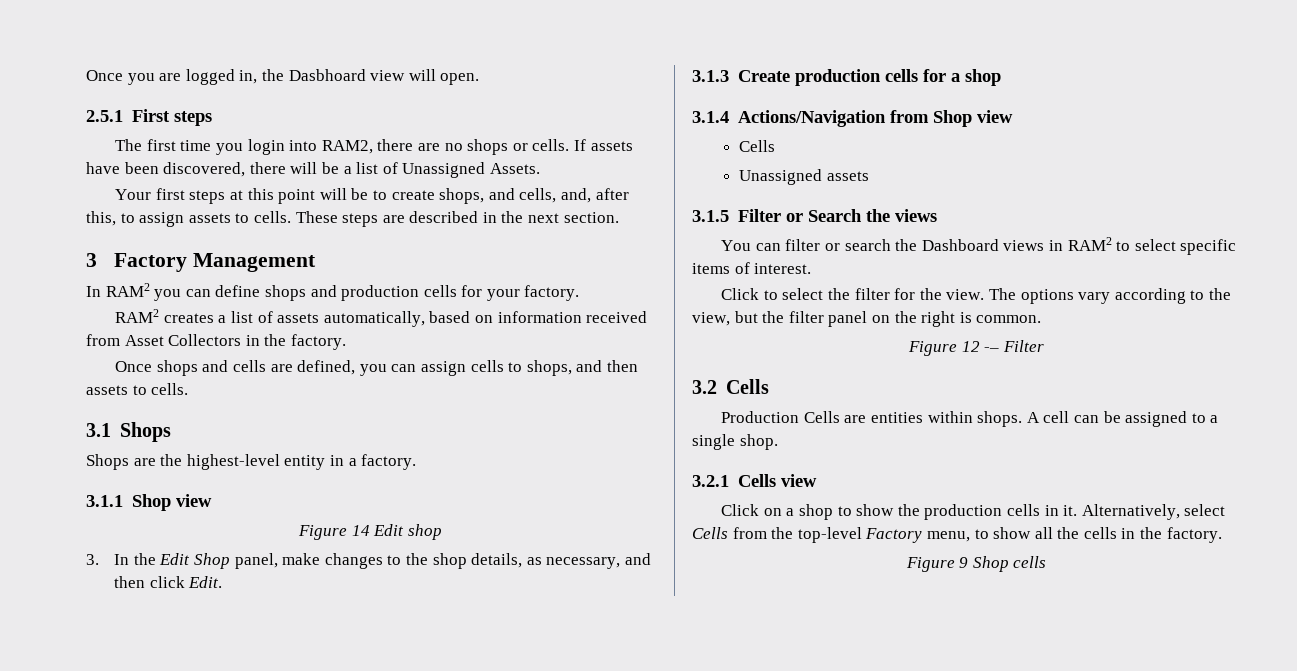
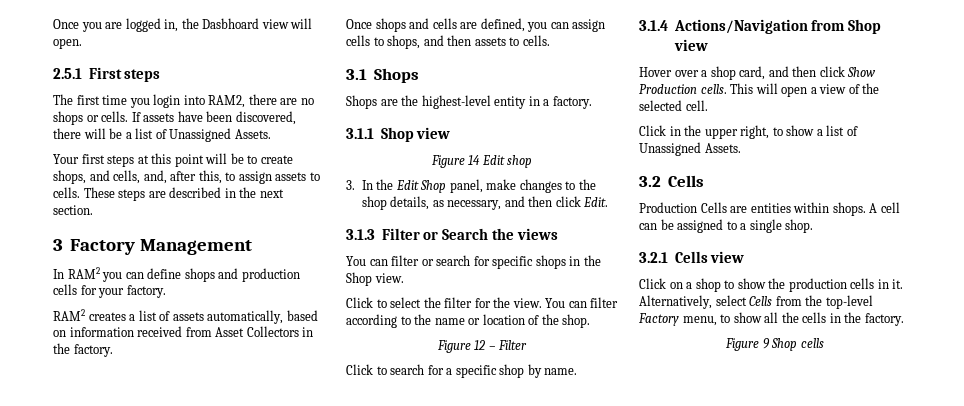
[737,69,1001,86] [692,110,1013,127] [738,140,775,152] [738,169,869,185] [692,210,729,222] Create production cells for a shop // 3.1.4 Actions/Navigation from Shop view // Cells // Unassigned assets // 3.1.5 -> (375, 234) none
[895,237,1237,255] [692,262,812,274] the Dashboard views in RAM2 to select specific items of interest. -> [473,255,601,269] [346,272,404,286] for specific shops in the Shop view.
[989,288,1231,304] [692,311,1042,327] The options vary according to the view, but the filter panel on the right is common. -> [545,297,619,308] [346,314,591,328] You can filter according to the name or location of the shop.
[984,340,1044,352] -– Filter -> [488,340,528,350] [346,364,578,378] [639,19,882,34] [673,39,708,51] [639,66,877,80] [639,83,880,97] [639,100,708,111] [639,125,858,139] [639,142,741,156] – Filter // Click to search for a specific shop by name. // 3.1.4 Actions/Navigation from Shop view // Hover over a shop card, and then click Show Production cells. This will open a view of the selected cell. // Click in the upper right, to show a list of Unassigned Assets.

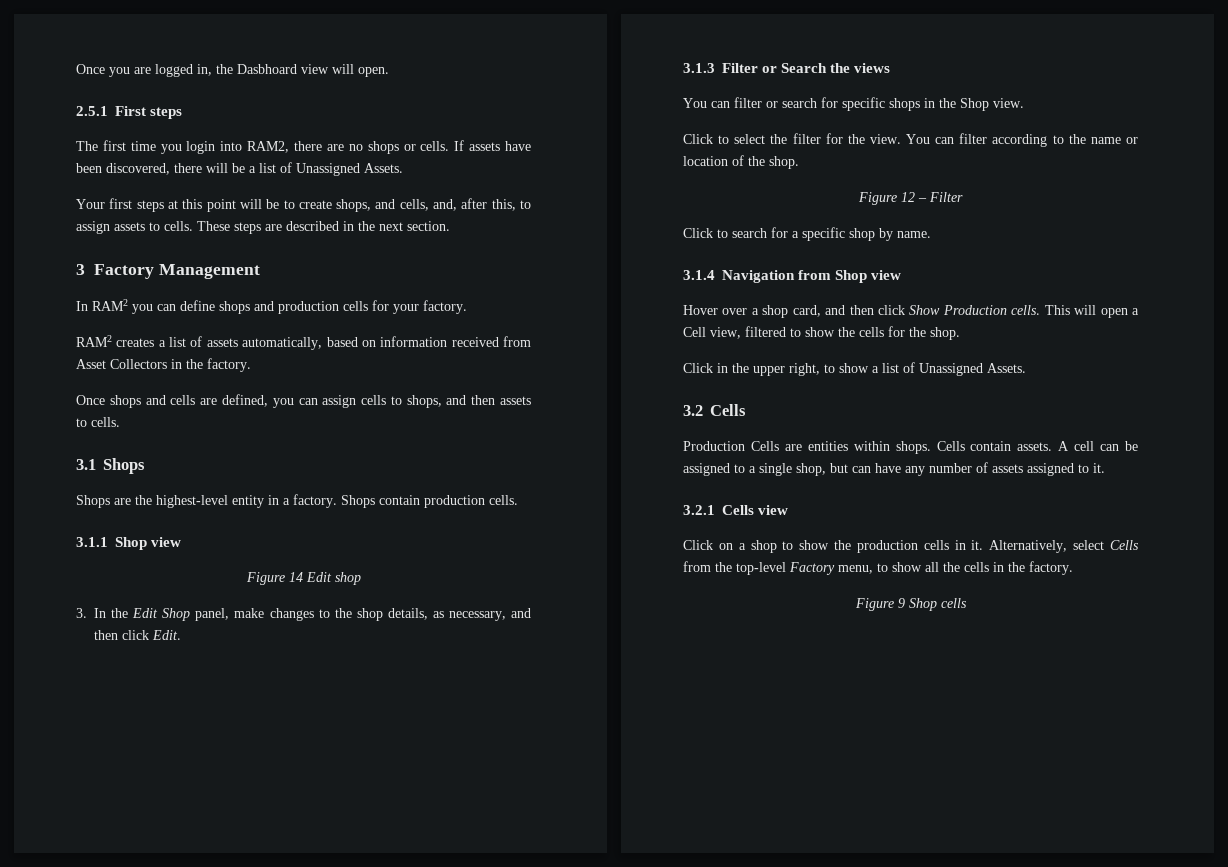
(592, 102) none -> [341,495,518,508] Shops contain production cells.
[673,19,808,34] Actions/Navigation -> [722,270,795,283] Navigation
[819,83,880,94] [639,100,708,111] view of the selected cell. -> [683,326,960,340] Cell view, filtered to show the cells for the shop.
(866, 209) none -> [936,441,1053,451] Cells contain assets.
[785,219,814,233] shop. -> [796,462,1105,476] shop, but can have any number of assets assigned to it.

